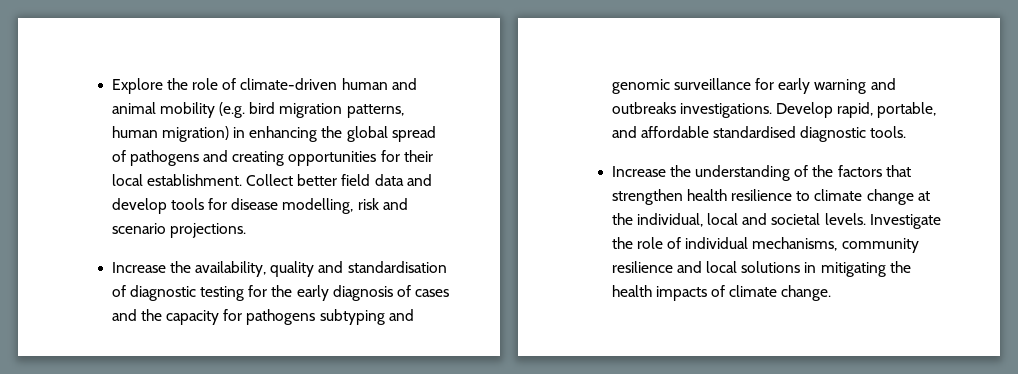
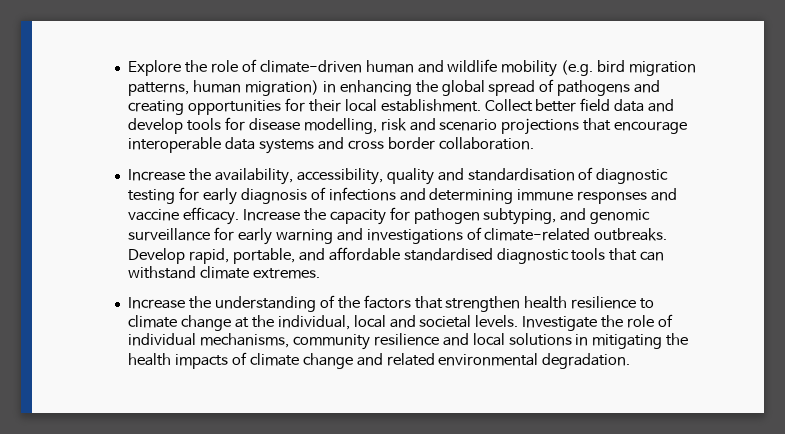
[111,102,156,114] animal -> [447,59,498,72] wildlife
[169,223,246,238] projections. -> [501,118,688,135] [128,137,534,154] projections that encourage interoperable data systems and cross border collaboration.
(267, 269) none -> [296,168,383,185] accessibility,
[271,285,293,297] the -> (200, 194) none
[415,289,450,297] [111,309,137,321] cases and -> [328,187,678,204] [128,207,300,225] infections and determining immune responses and vaccine efficacy. Increase
[246,309,385,325] pathogens subtyping -> [413,208,557,225] pathogen subtyping,
[611,102,772,118] outbreaks investigations. -> [366,227,668,244] investigations of climate-related outbreaks.
[870,126,907,138] tools. -> [571,248,665,261] [128,266,320,279] tools that can withstand climate extremes.
[781,285,832,301] change. -> [302,353,631,369] change and related environmental degradation.

